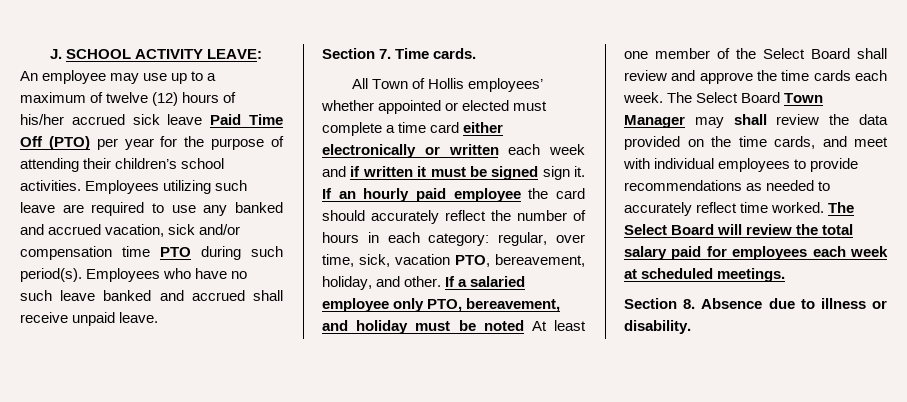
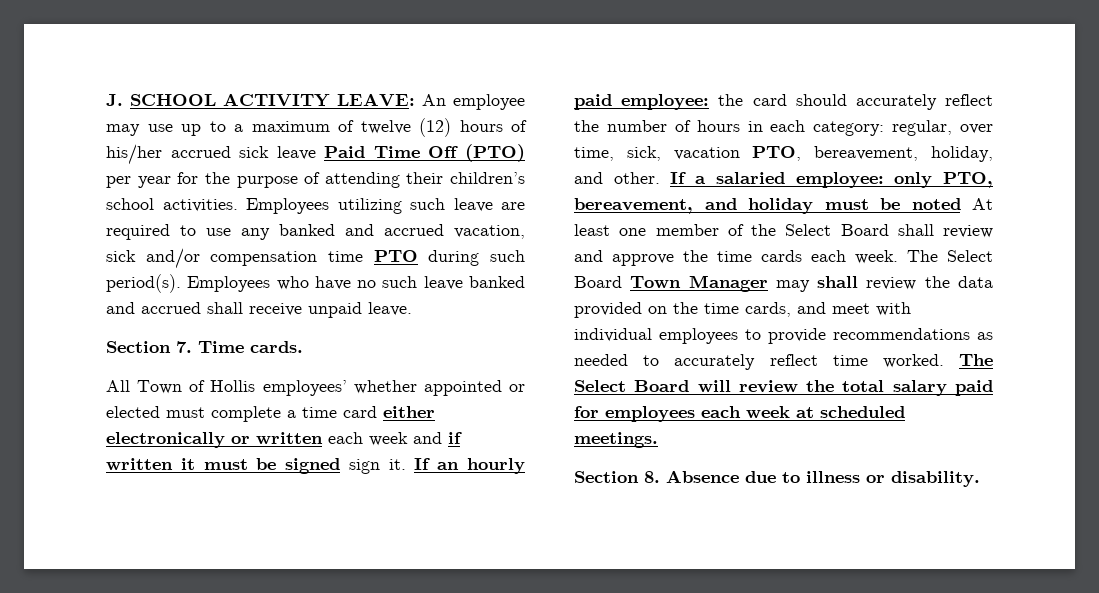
[453,188,521,202] employee -> [621,94,710,110] employee:
[322,298,389,312] employee -> [795,172,884,188] employee:

